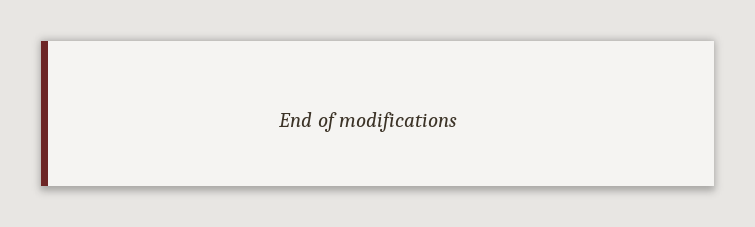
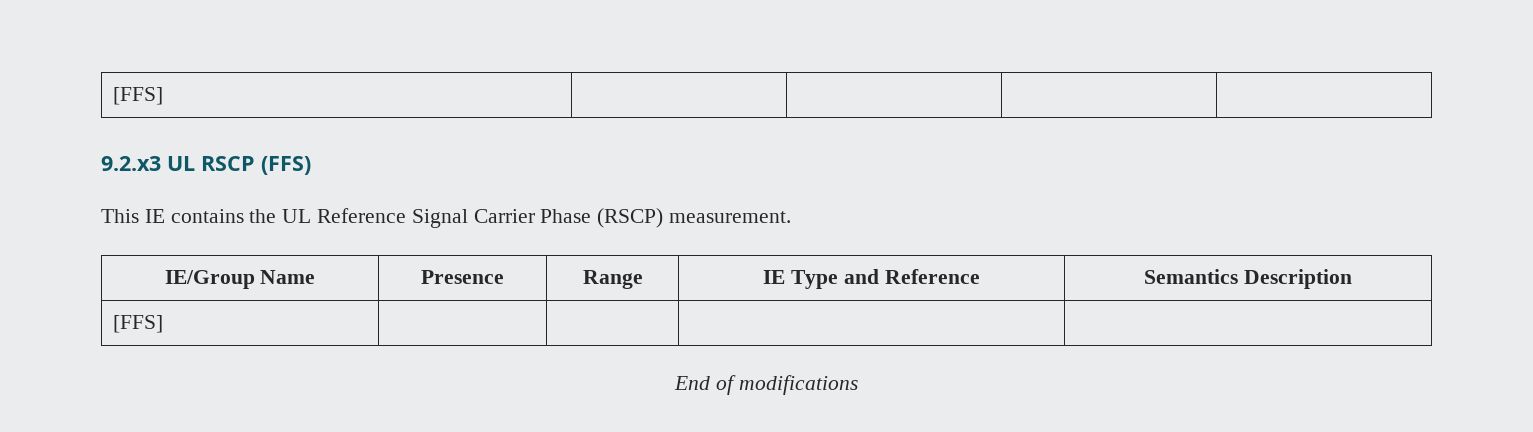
(277, 119) none -> [112,87,163,105] [101,156,311,175] [101,208,792,228] [164,270,316,289] [421,270,504,284] [582,270,643,289] [763,269,980,289] [1144,269,1352,289] [112,315,163,333] [FFS] | | | | // 9.2.x3 UL RSCP (FFS) // This IE contains the UL Reference Signal Carrier Phase (RSCP) measurement. // IE/Group Name | Presence | Range | IE Type and Reference | Semantics Description // [FFS] | | | | //

